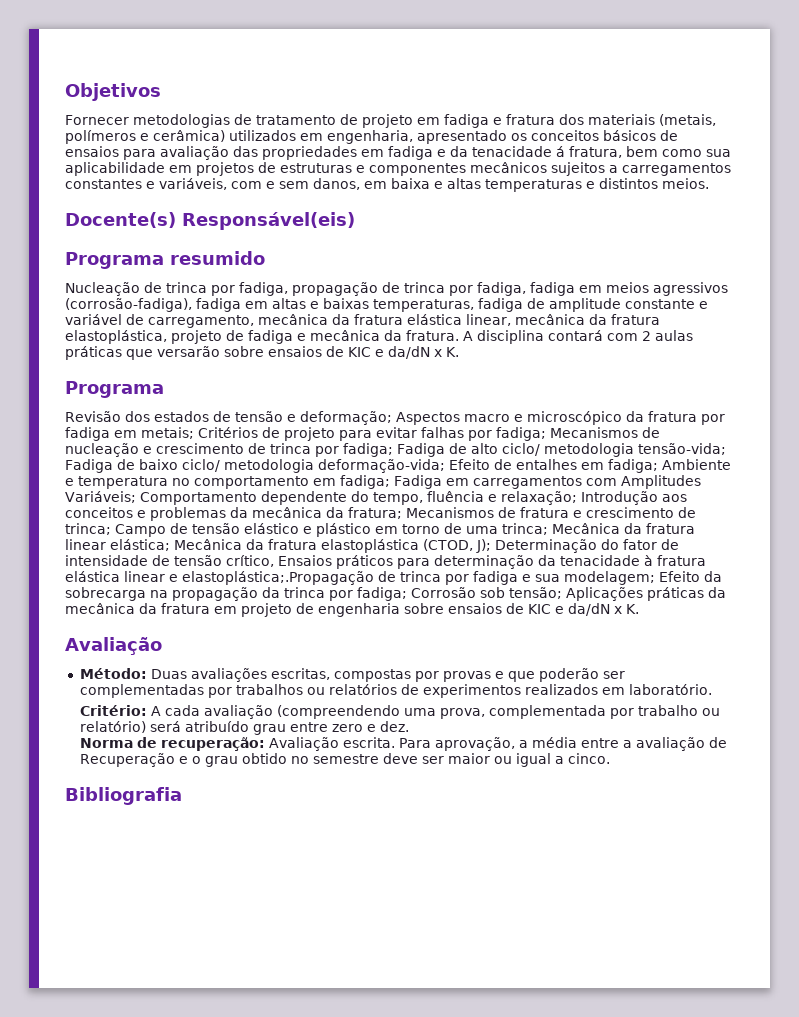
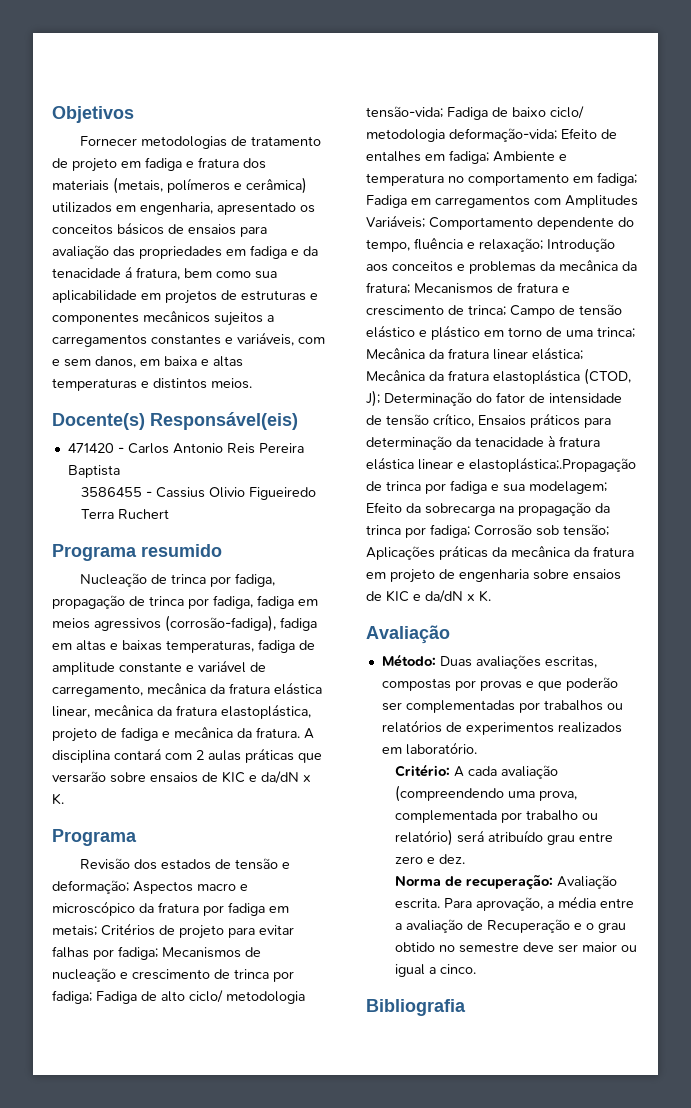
(355, 221) none -> [67,443,304,454] [67,465,120,478] [80,487,316,500] [80,509,169,519] // 471420 - Carlos Antonio Reis Pereira Baptista // 3586455 - Cassius Olivio Figueiredo Terra Ruchert

